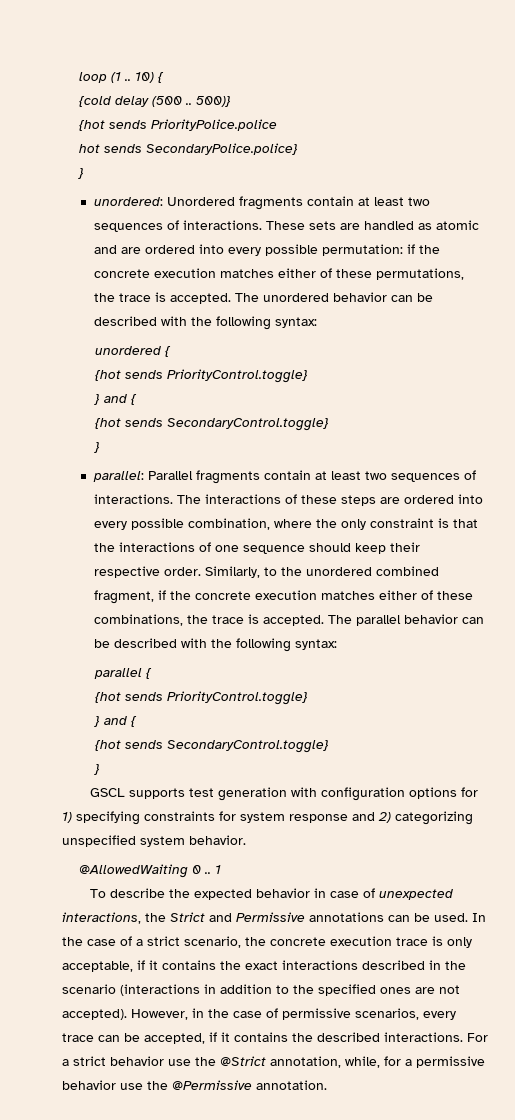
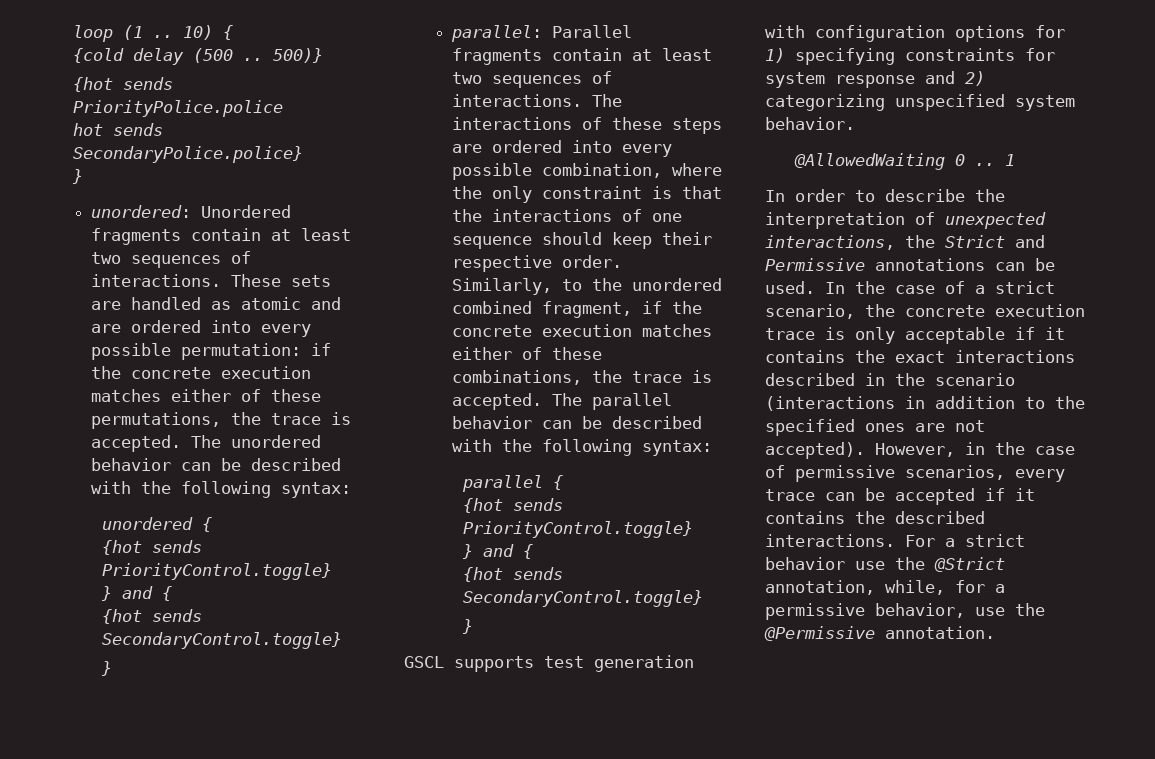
[90,888,360,900] To describe the expected behavior in case -> [765,189,1005,202] [765,212,905,229] In order to describe the interpretation
[62,961,133,972] acceptable, -> [905,327,1005,344] acceptable
[144,1033,205,1044] accepted, -> [895,488,975,505] accepted
[62,1080,116,1090] behavior -> [875,603,965,618] behavior,

